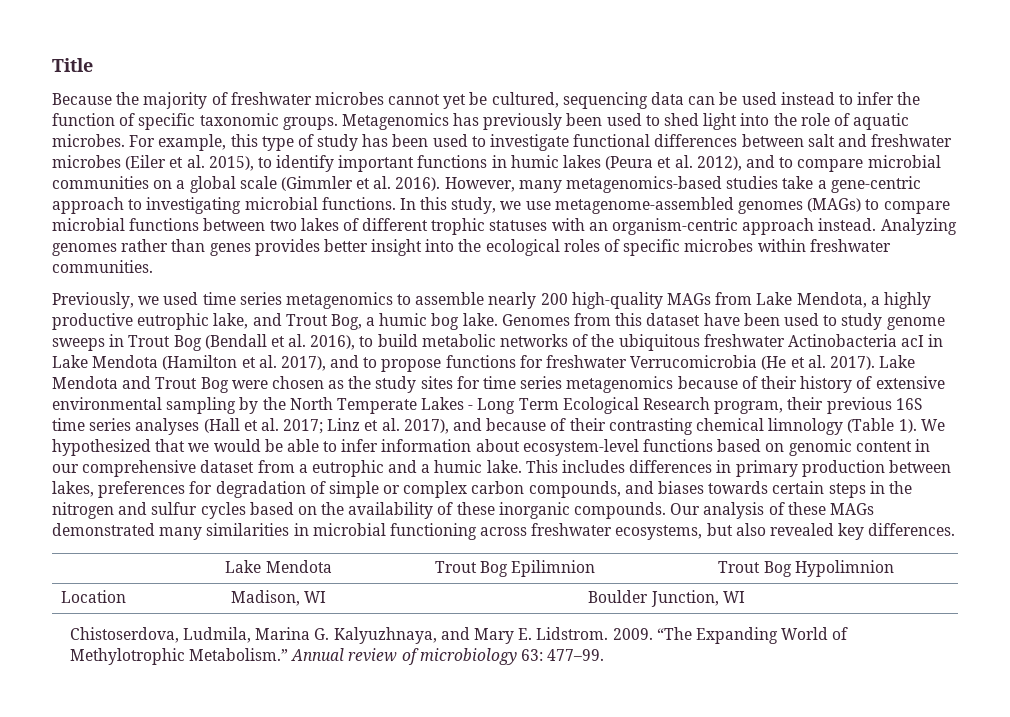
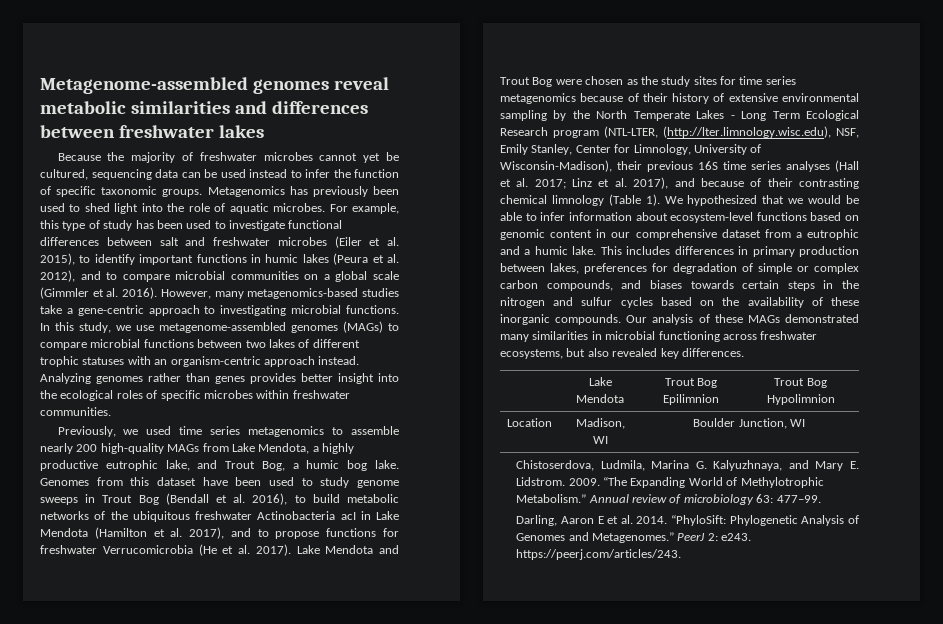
[52,58,93,72] Title -> [40,77,389,94] [40,101,368,114] [40,125,264,138] Metagenome-assembled genomes reveal metabolic similarities and differences between freshwater lakes
[714,401,784,414] program, -> [553,126,859,138] [500,144,762,155] [500,160,612,172] program (NTL-LTER, (http://lter.limnology.wisc.edu), NSF, Emily Stanley, Center for Limnology, University of Wisconsin-Madison),
(605, 655) none -> [516,515,859,526] [516,532,752,543] [516,549,682,560] // Darling, Aaron E et al. 2014. “PhyloSift: Phylogenetic Analysis of Genomes and Metagenomes.” PeerJ 2: e243. https://peerj.com/articles/243.

